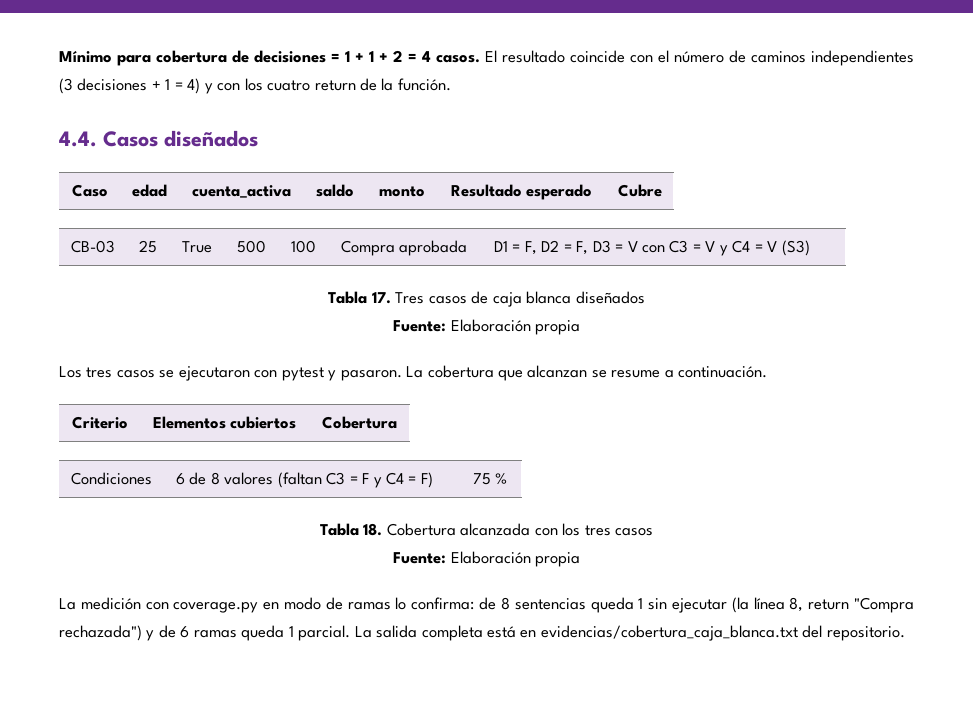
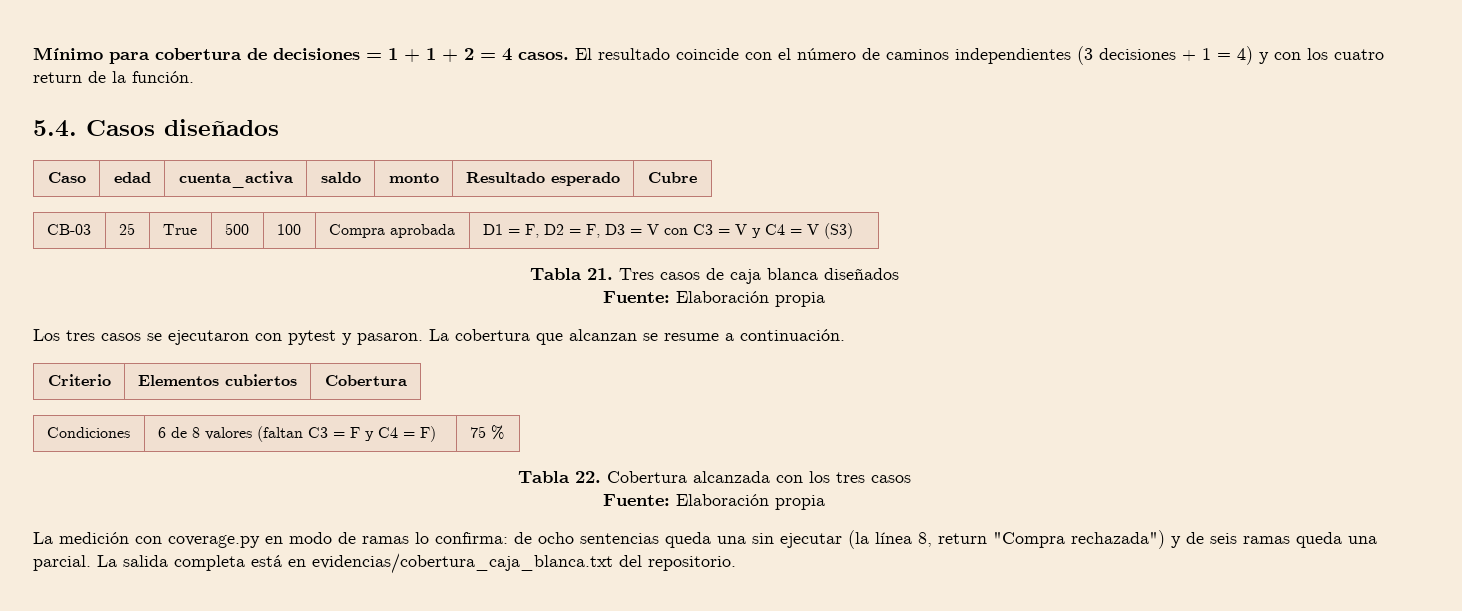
[59,131,97,147] 4.4. -> [33,120,77,137] 5.4.
[371,292,391,304] 17. -> [586,268,613,280] 21.
[363,523,383,536] 18. -> [574,471,601,483] 22.
[500,597,510,610] 8 -> [538,532,574,544] ocho
[638,598,644,609] 1 -> [717,536,746,544] una
[180,626,190,638] 6 -> [1210,533,1237,544] seis
[288,626,294,637] 1 -> [1348,536,1377,544] una

